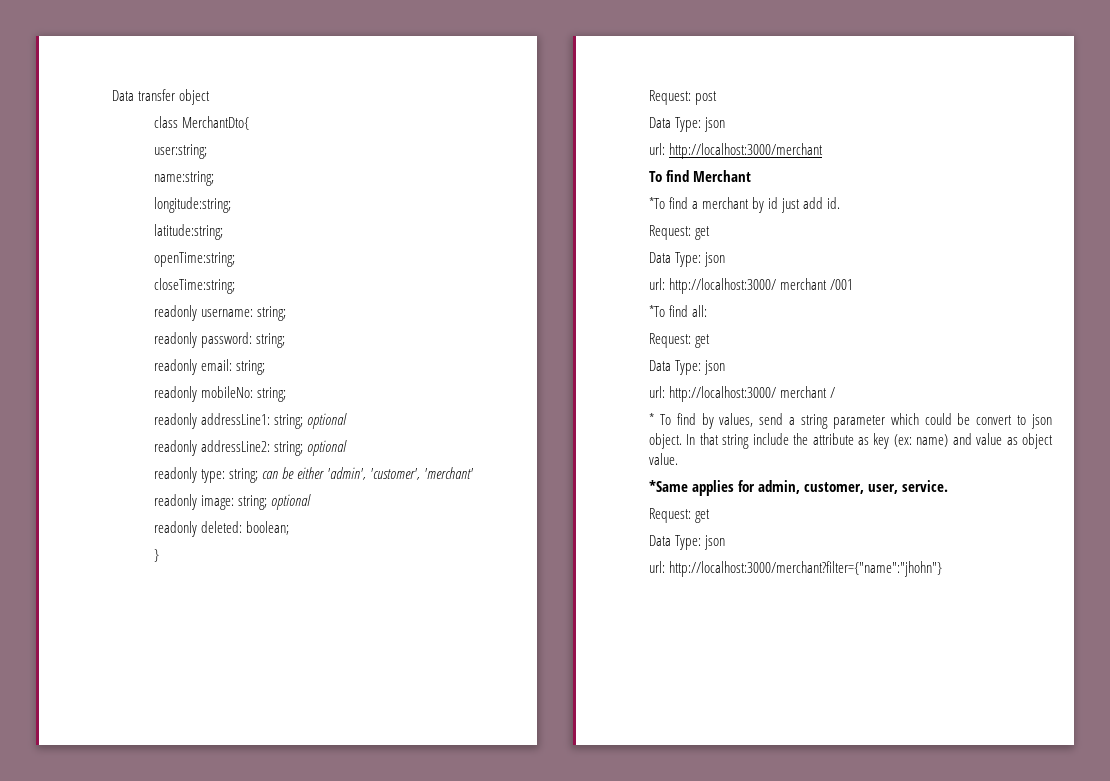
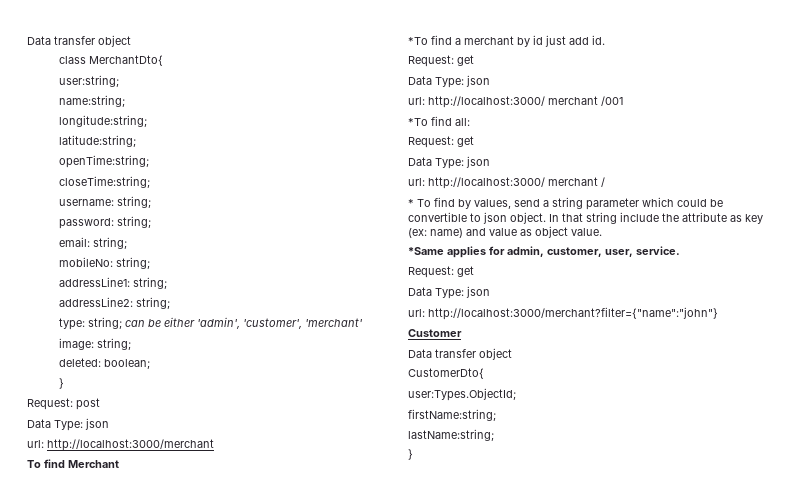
[153,305,197,321] readonly -> (151, 182) none
[153,332,197,348] readonly -> (152, 202) none
[153,359,197,375] readonly -> (152, 222) none
[153,386,197,402] readonly -> (128, 243) none
[153,413,197,429] readonly -> (151, 263) none
[306,413,347,429] [153,440,197,456] optional // readonly -> (168, 283) //
[306,440,347,456] [153,467,197,483] optional // readonly -> (171, 303) //
[153,494,197,510] readonly -> (363, 322) none
[270,494,311,510] [153,521,197,537] optional // readonly -> (132, 344) //
[976,415,1013,425] convert -> [408,212,467,222] convertible
[669,561,943,577] http://localhost:3000/merchant?filter={"name":"jhohn"} -> [428,307,718,320] [408,329,462,337] [408,348,512,360] [408,368,484,379] [408,388,516,401] [408,409,496,421] [408,429,494,441] [408,449,413,460] http://localhost:3000/merchant?filter={"name":"john"} // Customer // Data transfer object // CustomerDto{ // user:Types.ObjectId; // firstName:string; // lastName:string; // }

